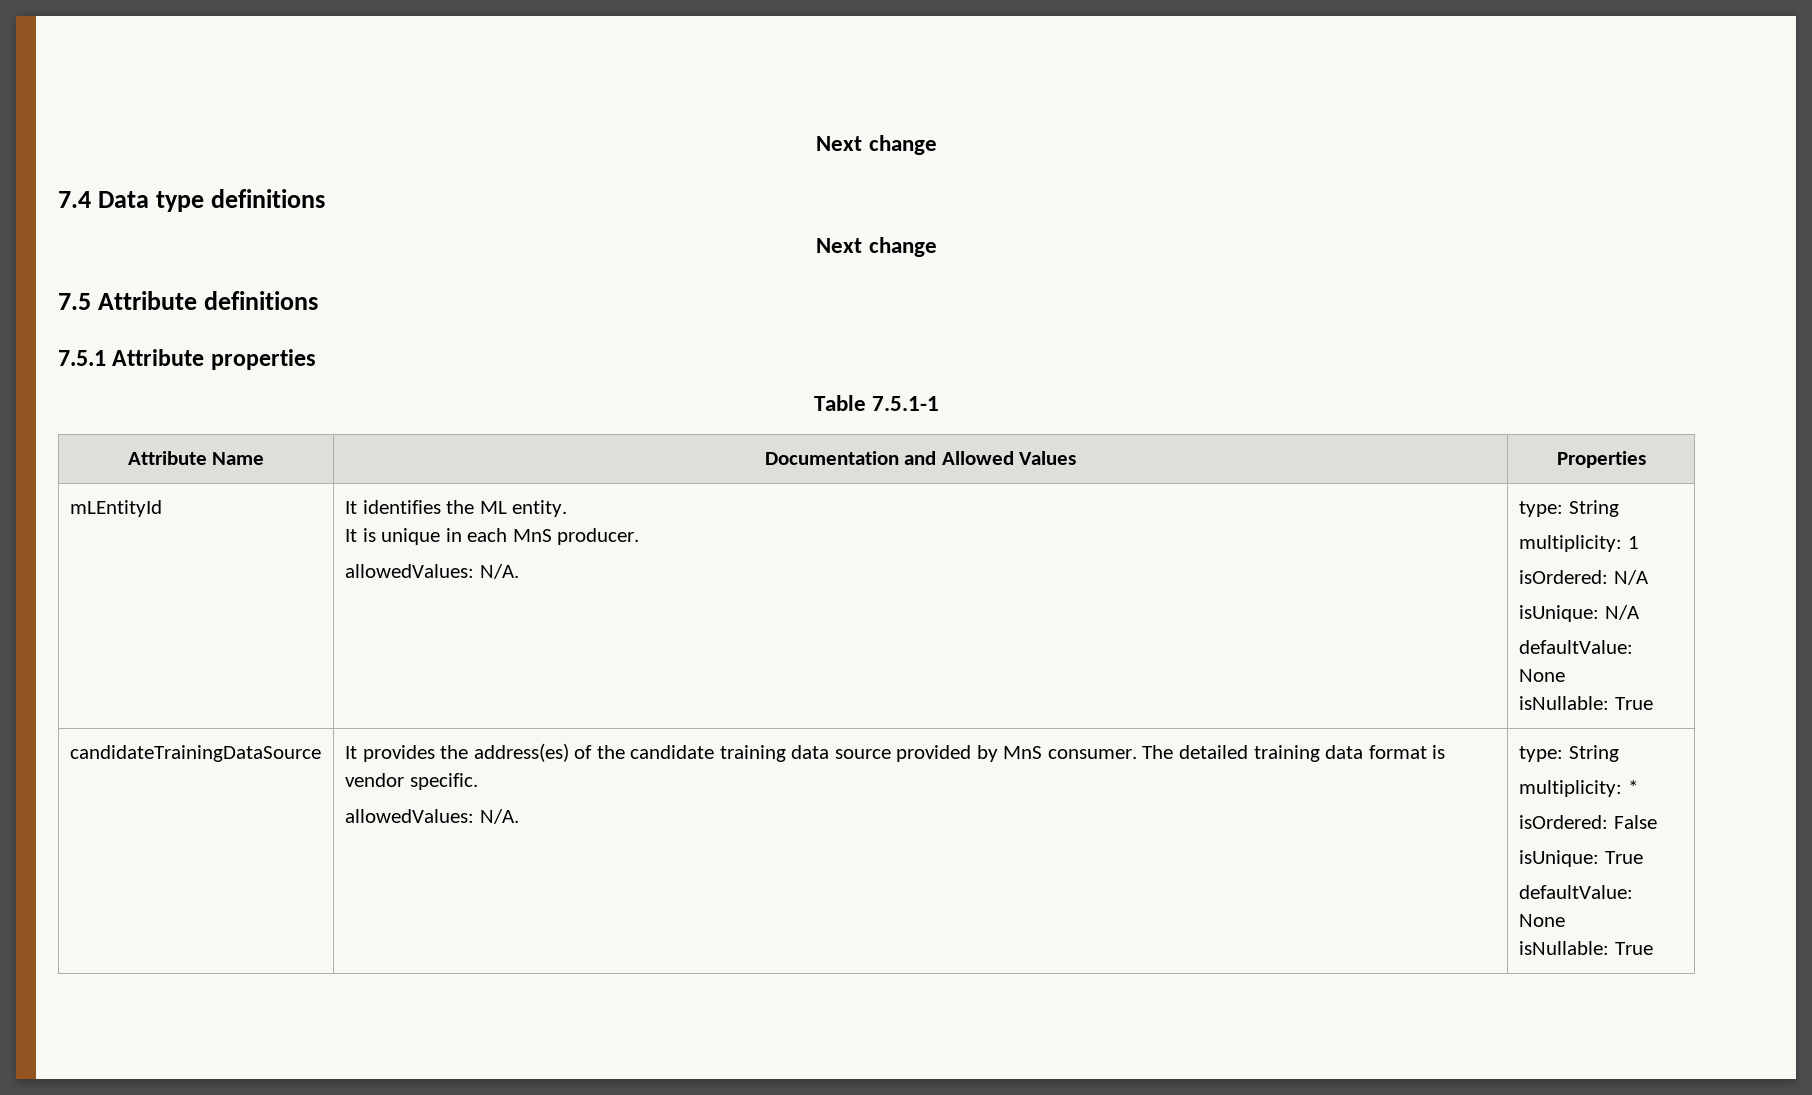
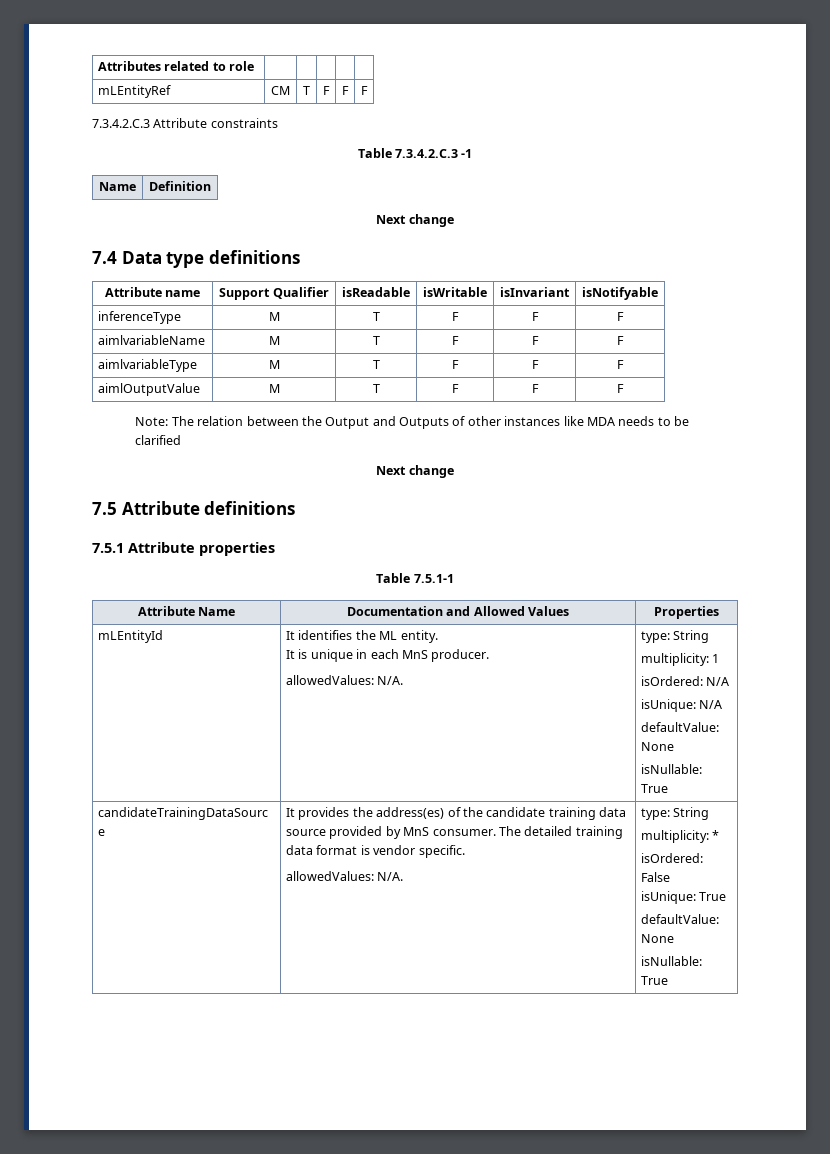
(816, 143) none -> [98,61,255,71] [98,85,172,98] [271,86,290,95] [303,86,310,95] [323,86,330,95] [342,86,349,95] [361,86,368,95] [92,118,278,128] [357,148,473,158] [99,182,136,191] [149,181,211,191] Attributes related to role | | | | | // mLEntityRef | CM | T | F | F | F // 7.3.4.2.C.3 Attribute constraints // Table 7.3.4.2.C.3 -1 // Name | Definition //
(325, 198) none -> [104,287,201,297] [219,287,329,300] [342,287,410,297] [423,287,487,297] [500,287,570,297] [582,287,658,300] [98,311,182,324] [268,312,280,321] [372,312,380,321] [452,312,459,321] [531,312,539,321] [617,312,624,321] [98,335,206,345] [268,336,280,345] [372,336,380,345] [452,336,459,345] [531,336,539,345] [617,336,624,345] [98,359,198,372] [268,360,280,369] [372,360,380,369] [452,360,459,369] [531,360,539,369] [617,360,624,369] [98,383,201,396] [268,384,280,393] [372,384,380,393] [452,384,459,393] [531,384,539,393] [617,384,624,393] [135,416,690,429] [135,435,182,445] // Attribute name | Support Qualifier | isReadable | isWritable | isInvariant | isNotifyable // inferenceType | M | T | F | F | F // aimlvariableName | M | T | F | F | F // aimlvariableType | M | T | F | F | F // aimlOutputValue | M | T | F | F | F // Note: The relation between the Output and Outputs of other instances like MDA needs to be clarified

